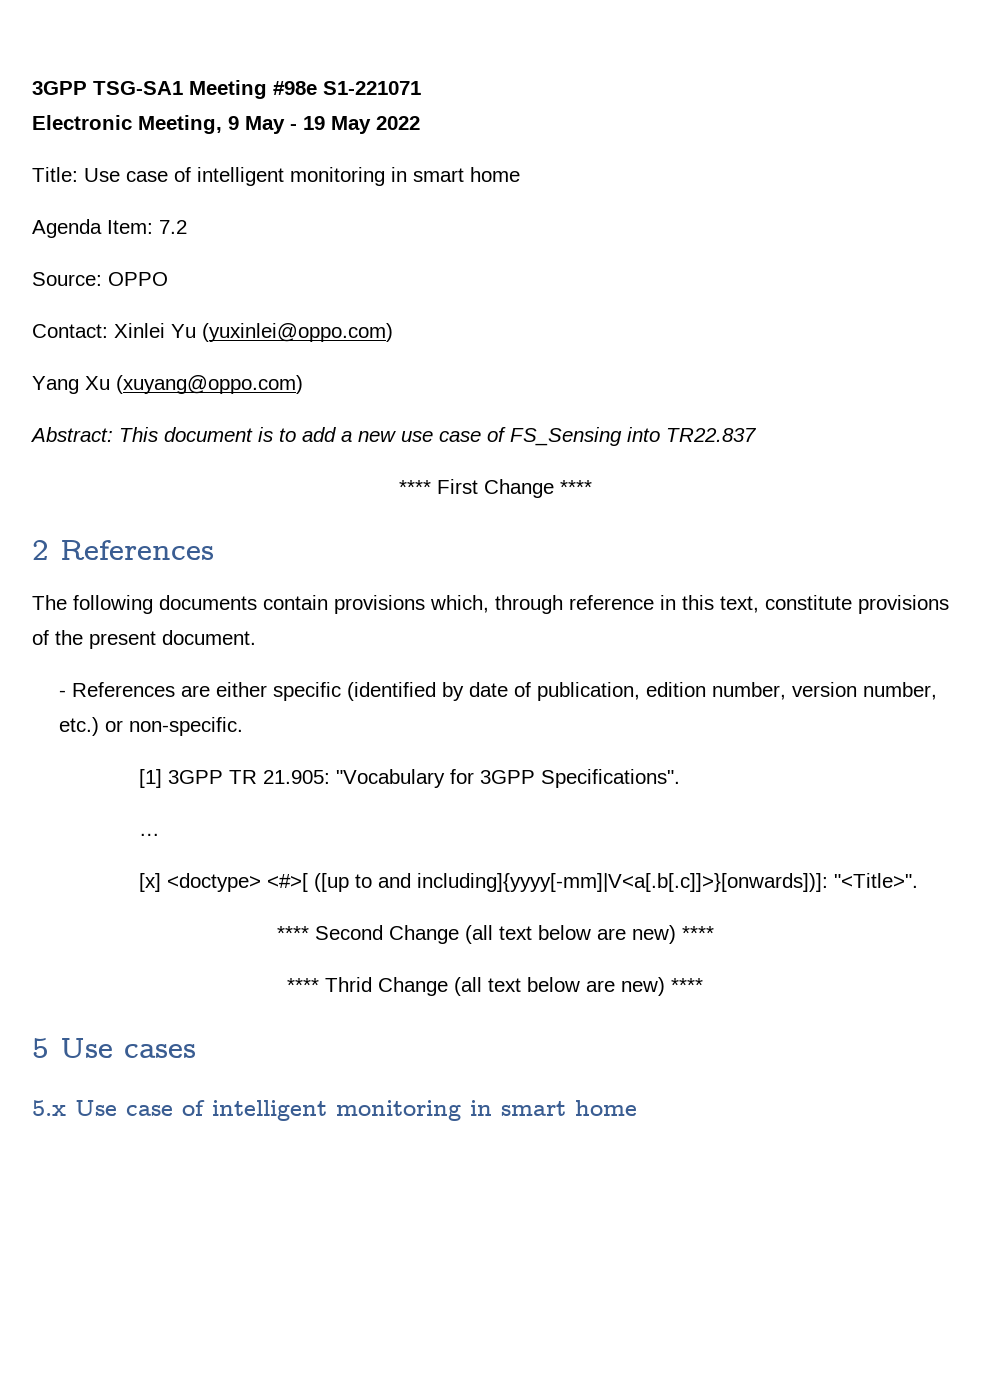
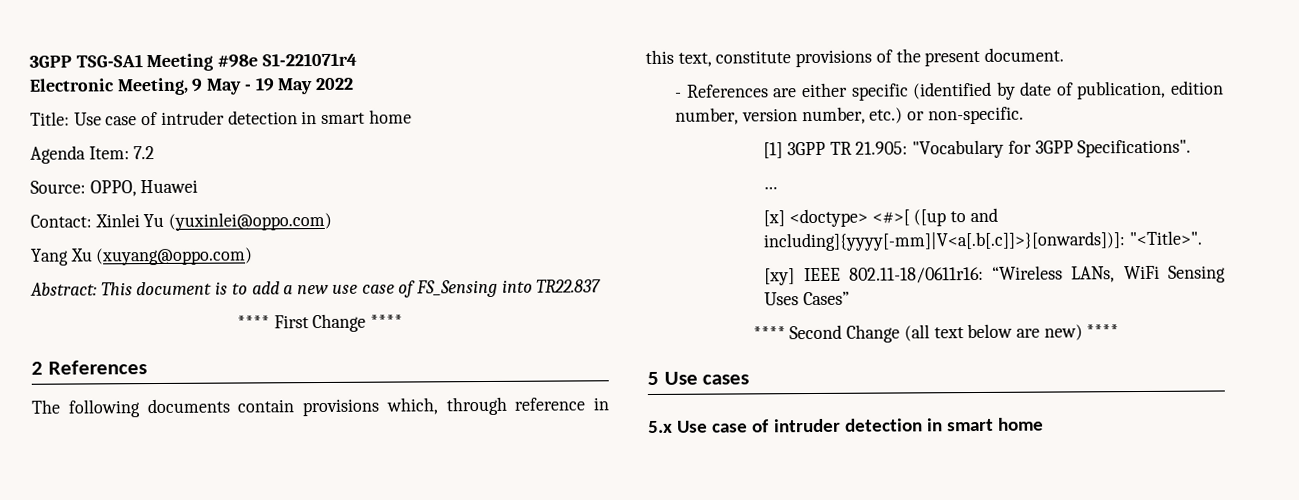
[323,81,421,95] S1-221071 -> [261,52,357,67] S1-221071r4
[197,167,385,186] intelligent monitoring -> [160,110,298,125] intruder detection
[108,272,168,286] OPPO -> [89,179,199,197] OPPO, Huawei
(919, 880) none -> [764,265,1226,286] [764,291,850,306] // [xy] IEEE 802.11-18/0611r16: “Wireless LANs, WiFi Sensing Uses Cases”
[287,977,703,996] // **** Thrid Change (all text below are new) **** -> (1120, 331) none
[212,1100,461,1121] intelligent monitoring -> [773,418,923,433] intruder detection

